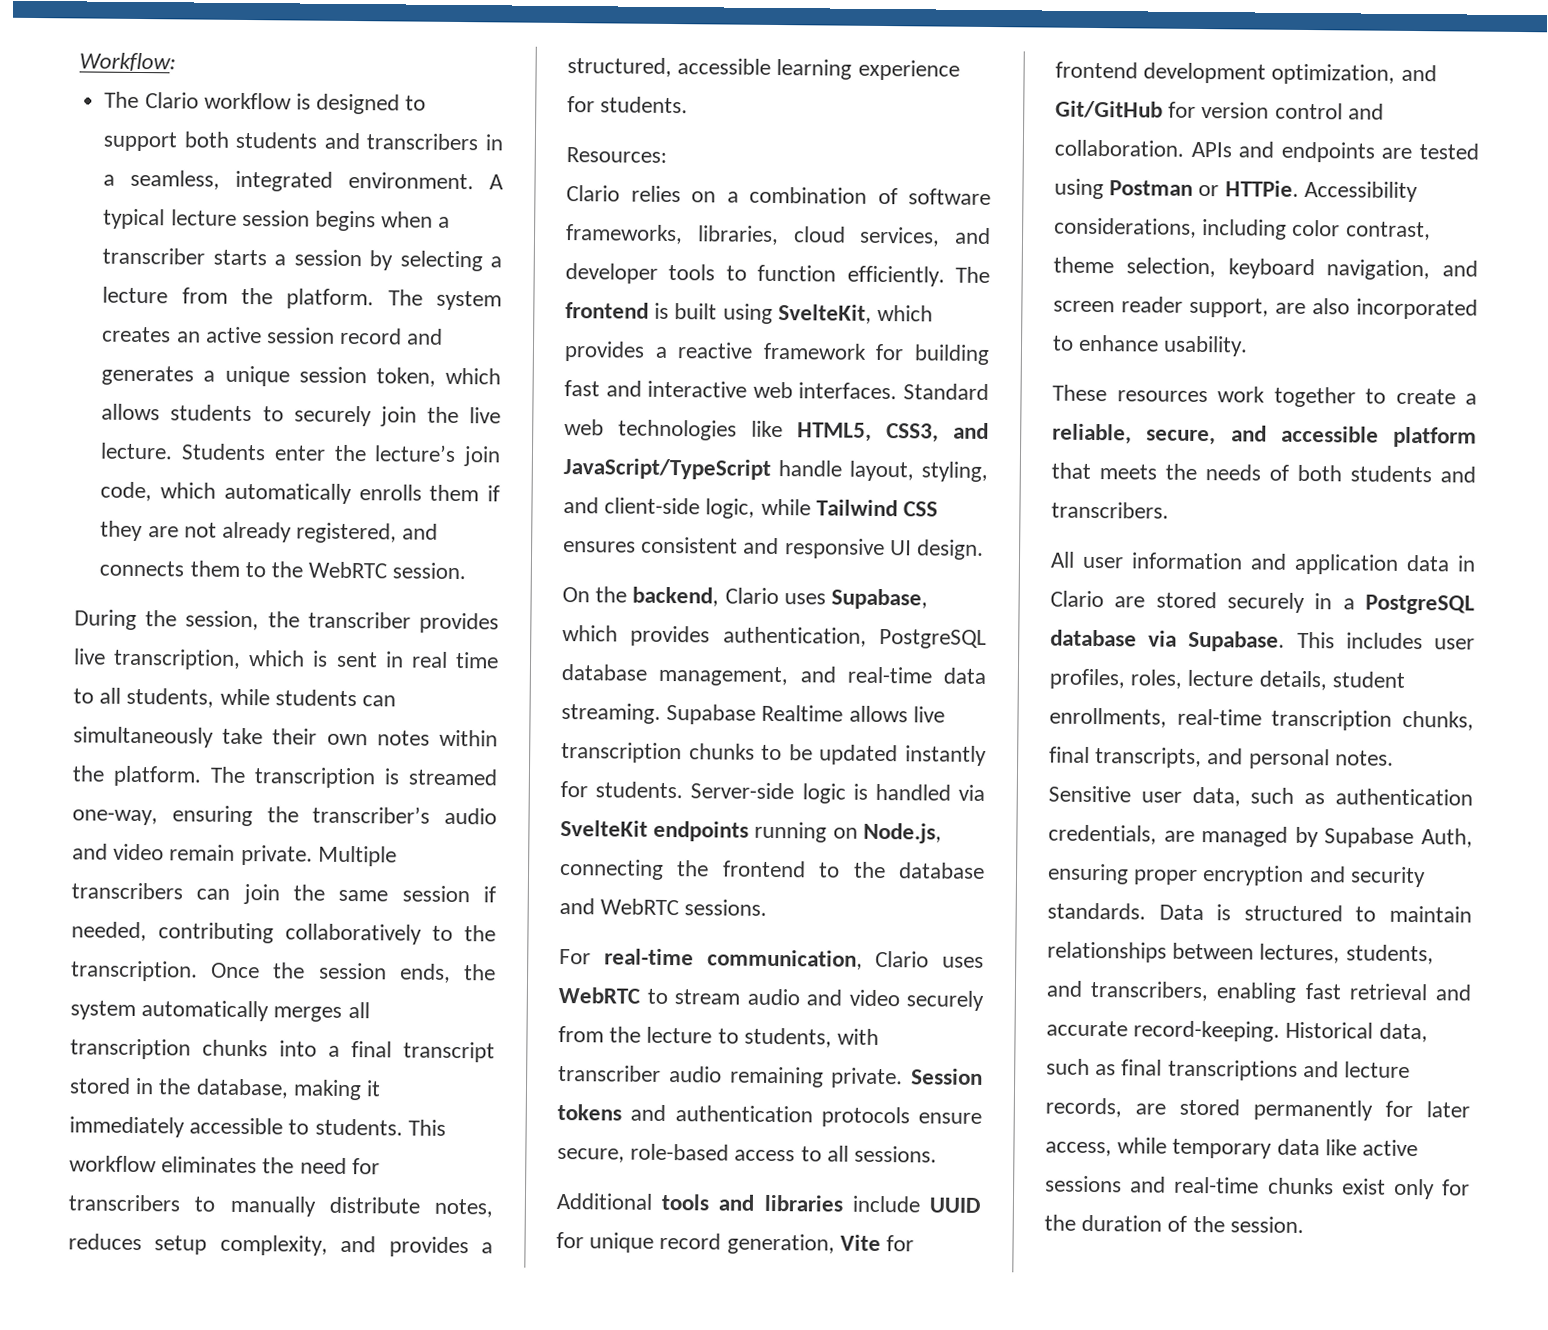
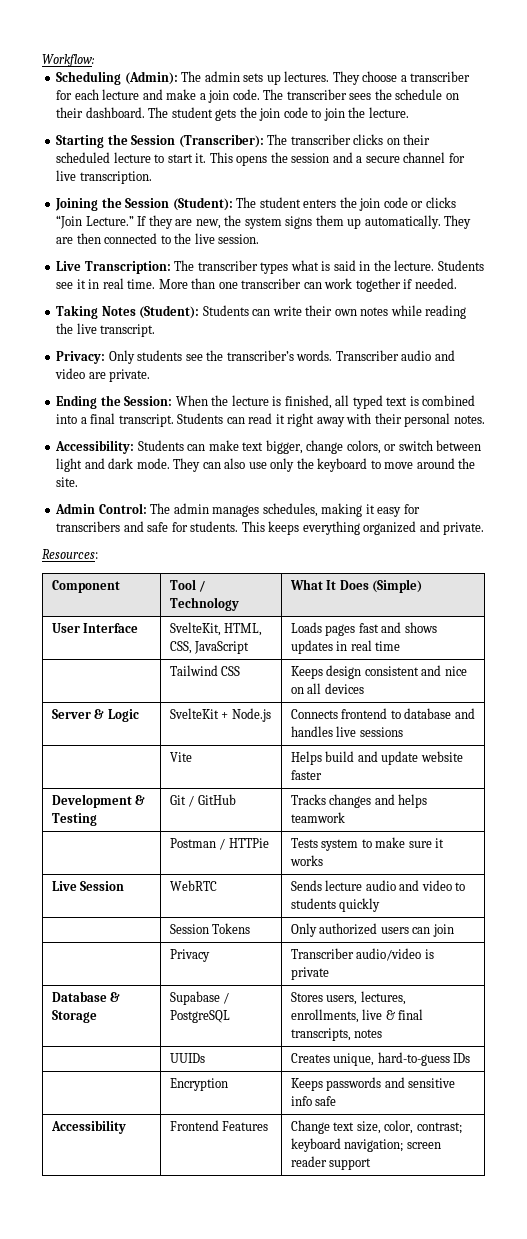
[104,91,427,115] [103,131,503,152] [103,169,504,192] [103,208,451,232] [102,247,502,272] [102,286,502,311] [102,326,444,345] [101,365,501,387] [101,403,501,427] [100,442,501,467] [100,481,500,505] [100,520,439,544] [99,560,467,580] [74,609,499,634] [73,648,499,670] [73,687,397,708] [73,726,498,748] [72,765,498,789] [72,805,497,827] [72,843,397,867] [71,882,496,905] [71,921,496,945] [70,960,496,983] [70,1000,370,1022] [70,1038,495,1063] [69,1077,382,1101] [69,1116,446,1138] [69,1155,380,1175] [68,1194,493,1218] [68,1233,493,1258] [567,57,960,81] [567,96,689,114] [566,147,667,163] [566,185,991,206] [565,224,991,247] [565,263,990,287] [565,302,934,324] [564,341,990,366] [564,380,989,401] [564,419,989,443] [563,458,988,483] [563,497,939,519] [563,536,985,560] [562,586,929,610] [562,625,987,649] [561,664,986,687] [561,703,945,725] [561,741,987,767] [560,780,985,804] [560,819,942,844] [559,858,985,880] [559,897,768,916] [559,948,984,970] [558,986,984,1011] [558,1025,880,1048] [558,1064,983,1089] [557,1103,982,1128] [557,1143,938,1163] [556,1192,981,1213] [556,1231,915,1255] [1055,61,1437,85] [1055,100,1384,120] [1054,139,1479,163] [1054,178,1418,203] [1054,217,1431,241] [1053,256,1478,281] [1053,296,1478,320] [1052,334,1249,357] [1052,384,1477,408] [1052,423,1477,448] [1051,462,1476,483] [1051,501,1169,519] [1050,551,1476,575] [1050,590,1475,615] [1050,629,1475,652] [1049,668,1405,691] [1049,707,1474,731] [1049,746,1394,770] [1048,785,1473,807] [1048,824,1473,849] [1047,863,1426,888] [1047,902,1472,923] [1047,941,1434,965] [1046,980,1472,1003] [1046,1020,1428,1043] [1046,1058,1411,1081] [1045,1097,1470,1121] [1045,1137,1419,1159] [1045,1175,1470,1200] [1044,1214,1304,1234] The Clario workflow is designed to support both students and transcribers in a seamless, integrated environment. A typical lecture session begins when a transcriber starts a session by selecting a lecture from the platform. The system creates an active session record and generates a unique session token, which allows students to securely join the live lecture. Students enter the lecture’s join code, which automatically enrolls them if they are not already registered, and connects them to the WebRTC session. // During the session, the transcriber provides live transcription, which is sent in real time to all students, while students can simultaneously take their own notes within the platform. The transcription is streamed one-way, ensuring the transcriber’s audio and video remain private. Multiple transcribers can join the same session if needed, contributing collaboratively to the transcription. Once the session ends, the system automatically merges all transcription chunks into a final transcript stored in the database, making it immediately accessible to students. This workflow eliminates the need for transcribers to manually distribute notes, reduces setup complexity, and provides a structured, accessible learning experience for students. // Resources: // Clario relies on a combination of software frameworks, libraries, cloud services, and developer tools to function efficiently. The frontend is built using SvelteKit, which provides a reactive framework for building fast and interactive web interfaces. Standard web technologies like HTML5, CSS3, and JavaScript/TypeScript handle layout, styling, and client-side logic, while Tailwind CSS ensures consistent and responsive UI design. // On the backend, Clario uses Supabase, which provides authentication, PostgreSQL database management, and real-time data streaming. Supabase Realtime allows live transcription chunks to be updated instantly for students. Server-side logic is handled via SvelteKit endpoints running on Node.js, connecting the frontend to the database and WebRTC sessions. // For real-time communication, Clario uses WebRTC to stream audio and video securely from the lecture to students, with transcriber audio remaining private. Session tokens and authentication protocols ensure secure, role-based access to all sessions. // Additional tools and libraries include UUID for unique record generation, Vite for frontend development optimization, and Git/GitHub for version control and collaboration. APIs and endpoints are tested using Postman or HTTPie. Accessibility considerations, including color contrast, theme selection, keyboard navigation, and screen reader support, are also incorporated to enhance usability. // These resources work together to create a reliable, secure, and accessible platform that meets the needs of both students and transcribers. // All user information and application data in Clario are stored securely in a PostgreSQL database via Supabase. This includes user profiles, roles, lecture details, student enrollments, real-time transcription chunks, final transcripts, and personal notes. Sensitive user data, such as authentication credentials, are managed by Supabase Auth, ensuring proper encryption and security standards. Data is structured to maintain relationships between lectures, students, and transcribers, enabling fast retrieval and accurate record-keeping. Historical data, such as final transcriptions and lecture records, are stored permanently for later access, while temporary data like active sessions and real-time chunks exist only for the duration of the session. -> [56,71,471,85] [56,89,459,103] [56,107,409,121] [56,134,431,148] [56,152,465,166] [56,170,152,184] [55,197,456,211] [56,215,472,229] [56,233,260,244] [56,260,484,274] [56,278,457,292] [56,305,467,319] [56,323,156,337] [56,350,455,364] [55,368,151,382] [56,395,476,409] [56,413,485,427] [55,440,482,454] [56,458,476,472] [56,477,79,487] [55,503,420,517] [56,521,485,535] [42,549,98,559] [51,580,120,593] [169,579,207,592] [169,597,239,611] [289,579,423,593] [51,623,139,633] [169,622,263,636] [169,641,250,654] [290,622,437,636] [290,640,401,654] [169,665,241,676] [290,665,467,679] [290,683,364,694] [51,709,139,722] [169,708,271,722] [290,708,475,719] [290,726,403,737] [169,752,192,762] [290,751,463,765] [290,770,322,780] [51,794,146,808] [51,813,97,826] [169,794,236,807] [290,794,428,808] [290,812,345,823] [169,838,269,850] [290,837,445,851] [289,855,323,866] [51,881,125,891] [169,880,217,891] [290,880,466,891] [290,898,381,912] [169,923,251,934] [290,923,454,937] [169,949,210,962] [290,948,434,961] [290,967,329,980] [51,991,121,1002] [51,1010,97,1023] [169,991,230,1005] [169,1010,230,1023] [290,991,406,1005] [290,1009,424,1023] [290,1028,383,1041] [169,1053,205,1063] [290,1052,471,1066] [169,1078,228,1091] [290,1077,456,1091] [290,1096,337,1106] [50,1120,126,1134] [169,1120,269,1131] [290,1120,462,1134] [290,1138,441,1152] [290,1156,372,1170] Scheduling (Admin): The admin sets up lectures. They choose a transcriber for each lecture and make a join code. The transcriber sees the schedule on their dashboard. The student gets the join code to join the lecture. // Starting the Session (Transcriber): The transcriber clicks on their scheduled lecture to start it. This opens the session and a secure channel for live transcription. // Joining the Session (Student): The student enters the join code or clicks “Join Lecture.” If they are new, the system signs them up automatically. They are then connected to the live session. // Live Transcription: The transcriber types what is said in the lecture. Students see it in real time. More than one transcriber can work together if needed. // Taking Notes (Student): Students can write their own notes while reading the live transcript. // Privacy: Only students see the transcriber’s words. Transcriber audio and video are private. // Ending the Session: When the lecture is finished, all typed text is combined into a final transcript. Students can read it right away with their personal notes. // Accessibility: Students can make text bigger, change colors, or switch between light and dark mode. They can also use only the keyboard to move around the site. // Admin Control: The admin manages schedules, making it easy for transcribers and safe for students. This keeps everything organized and private. // Resources: // Component | Tool / Technology | What It Does (Simple) // User Interface | SvelteKit, HTML, CSS, JavaScript | Loads pages fast and shows updates in real time // | Tailwind CSS | Keeps design consistent and nice on all devices // Server & Logic | SvelteKit + Node.js | Connects frontend to database and handles live sessions // | Vite | Helps build and update website faster // Development & Testing | Git / GitHub | Tracks changes and helps teamwork // | Postman / HTTPie | Tests system to make sure it works // Live Session | WebRTC | Sends lecture audio and video to students quickly // | Session Tokens | Only authorized users can join // | Privacy | Transcriber audio/video is private // Database & Storage | Supabase / PostgreSQL | Stores users, lectures, enrollments, live & final transcripts, notes // | UUIDs | Creates unique, hard-to-guess IDs // | Encryption | Keeps passwords and sensitive info safe // Accessibility | Frontend Features | Change text size, color, contrast; keyboard navigation; screen reader support

